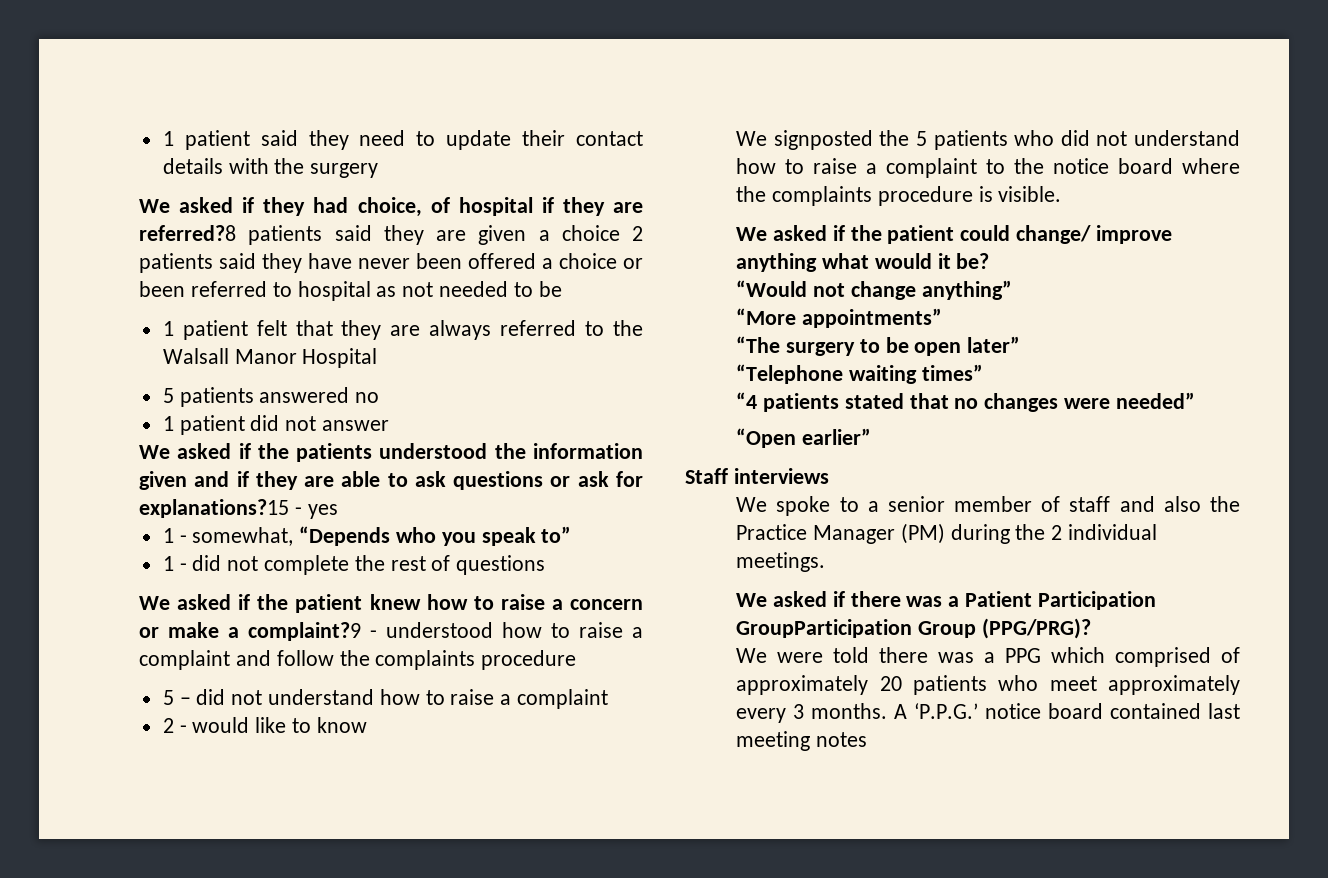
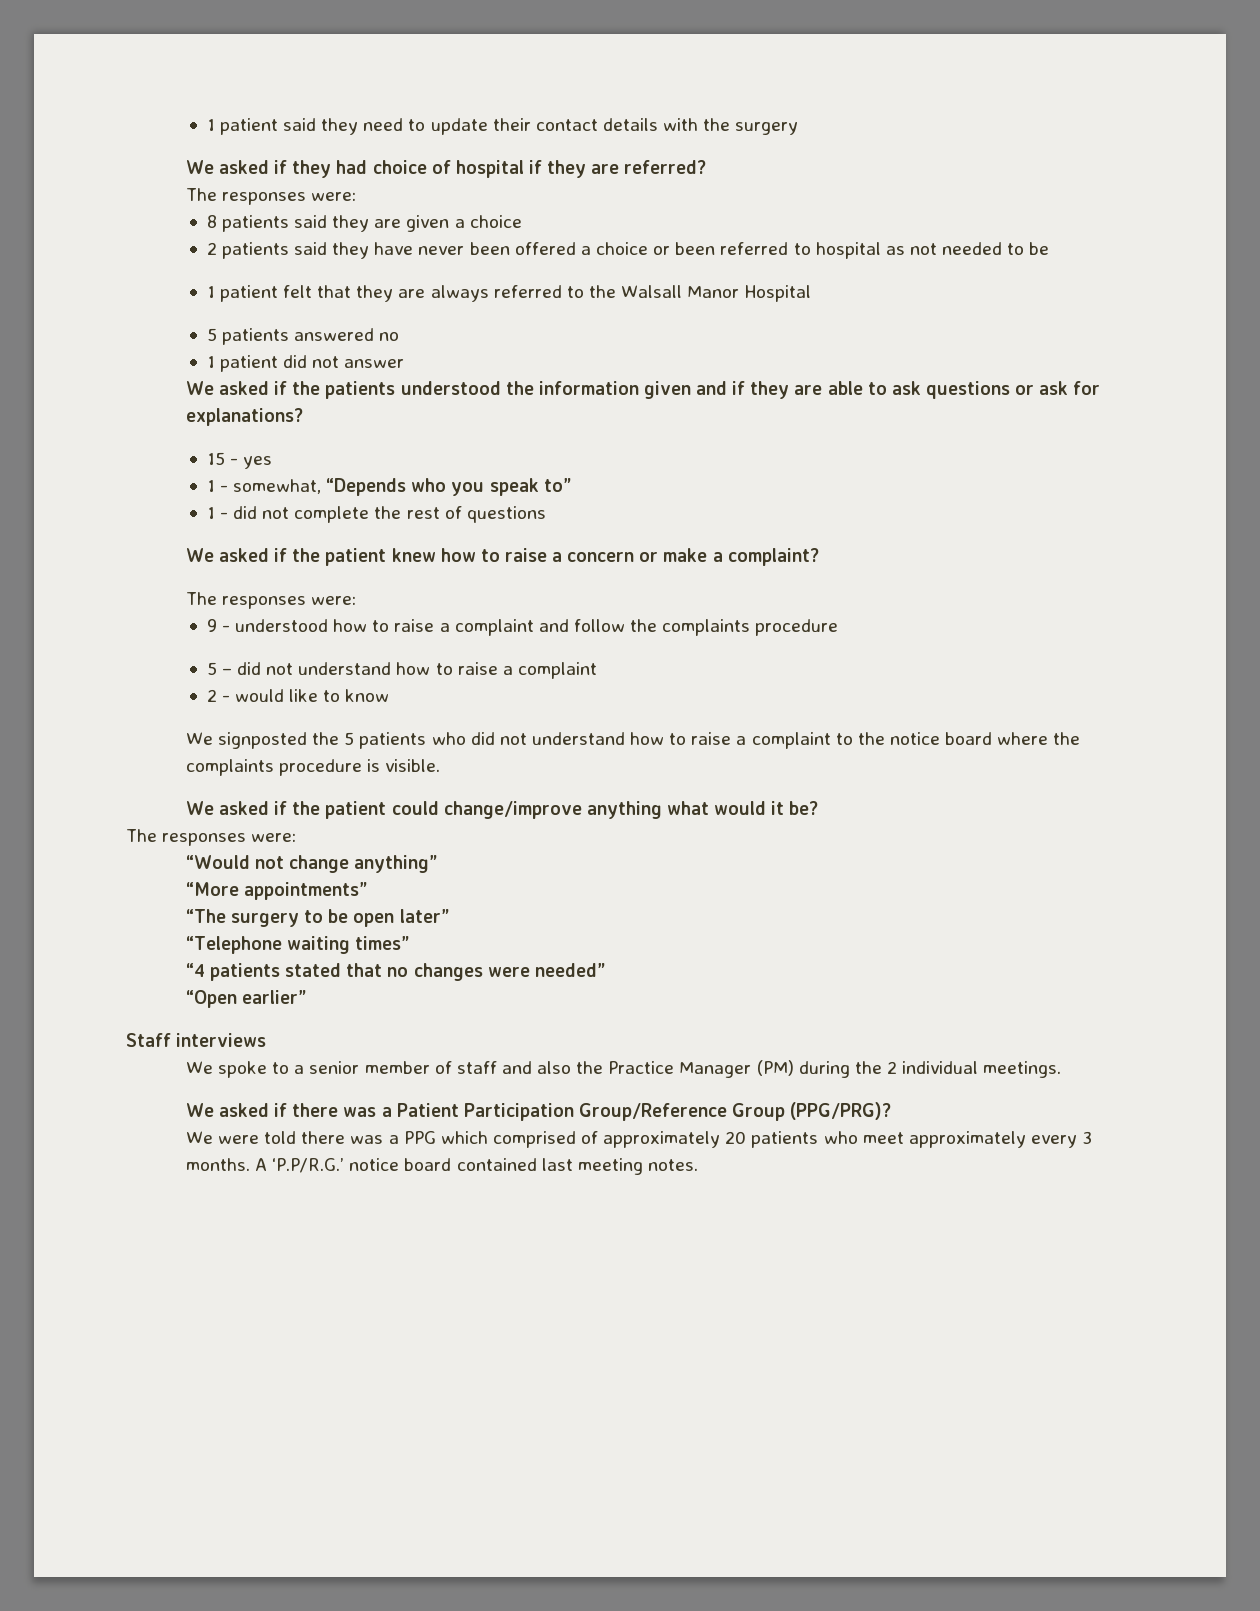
[357,197,422,217] choice, -> [372,160,427,174] choice
[139,225,237,241] referred?8 -> [624,160,707,174] [185,188,357,205] [206,215,217,228] referred? // The responses were: // 8
(620, 233) none -> (522, 221) //
[139,499,290,518] explanations?15 -> [185,408,303,426] [206,452,225,465] explanations? // 15
[248,622,362,641] complaint?9 -> [727,548,819,566] [185,592,357,609] [206,619,217,632] complaint? // The responses were: // 9
[1015,225,1172,244] change/ improve -> [443,801,582,819] change/improve
(990, 261) none -> [126,829,297,846] // The responses were:
[736,619,913,638] GroupParticipation -> [578,1103,727,1121] Group/Reference
[914,703,979,719] ‘P.P.G.’ -> [272,1158,345,1173] ‘P.P/R.G.’
[815,732,867,747] notes -> [647,1159,698,1171] notes.

